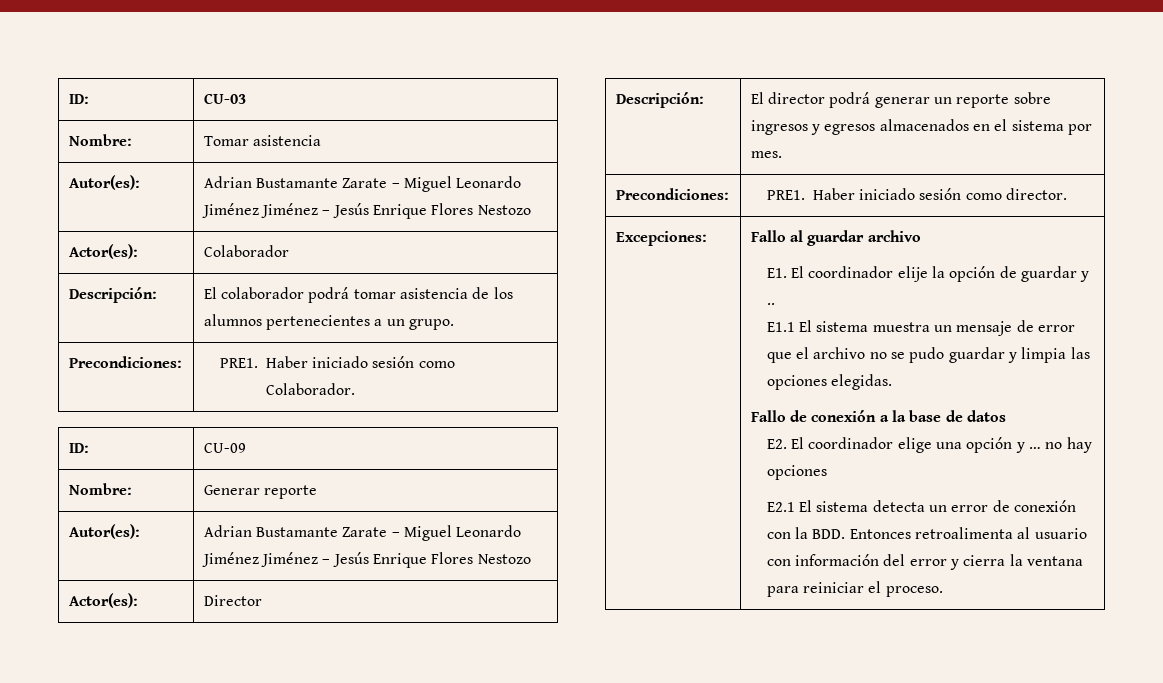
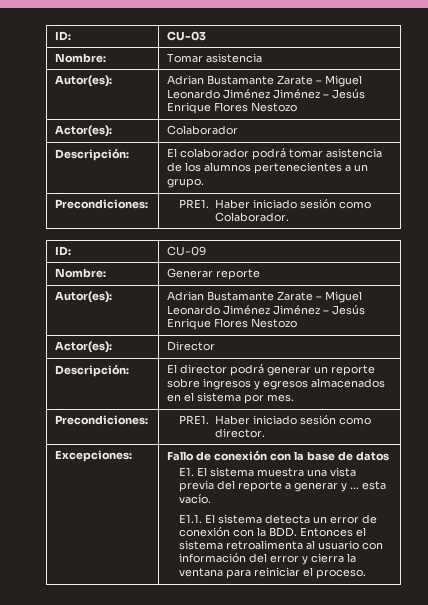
[790,230,921,246] [766,266,1090,282] [766,303,775,305] [766,320,1075,336] [766,347,1090,363] [766,374,892,390] [750,410,889,422] al guardar archivo // E1. El coordinador elije la opción de guardar y .. // E1.1 El sistema muestra un mensaje de error que el archivo no se pudo guardar y limpia las opciones elegidas. // Fallo de conexión a -> [196,450,292,461] de conexión con
[766,437,1092,453] [766,465,827,480] [766,502,795,512] E2. El coordinador elige una opción y … no hay opciones // E2.1 -> [179,467,357,477] [179,480,387,492] [179,494,212,504] [179,514,203,523] E1. El sistema muestra una vista previa del reporte a generar y … esta vacío. // E1.1.
(911, 534) none -> [356,527,367,537] [179,540,224,550] el sistema

